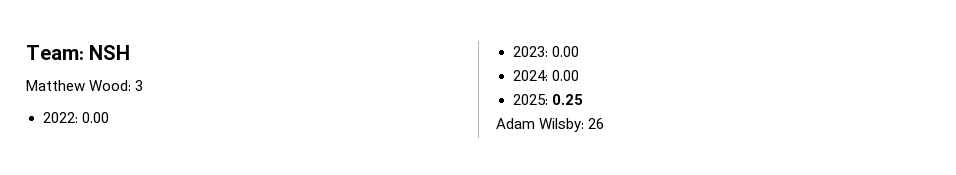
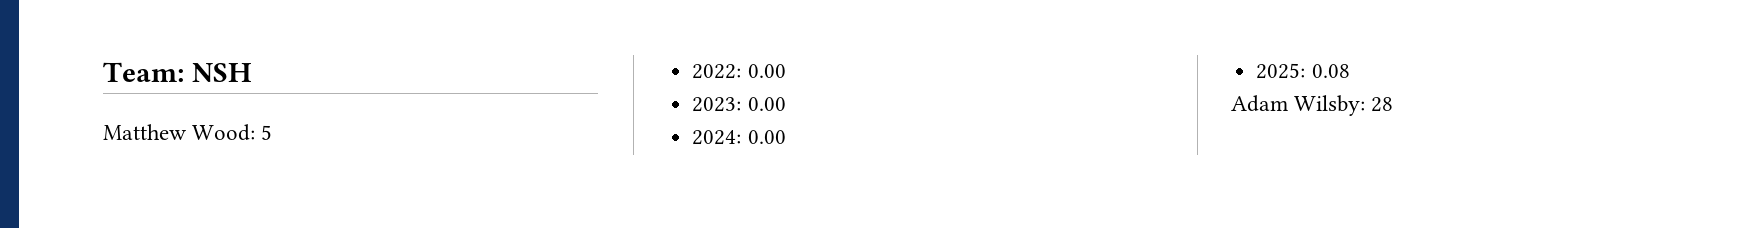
[135,80,144,91] 3 -> [261,125,273,140] 5
[551,94,583,105] 0.25 -> [1311,64,1350,78] 0.08
[588,118,605,129] 26 -> [1371,97,1394,112] 28

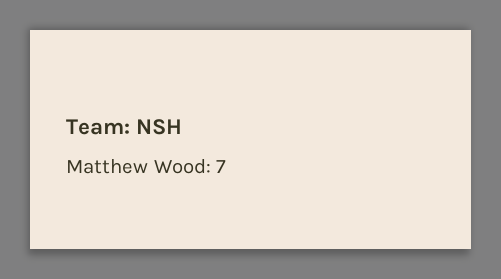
[261,125,273,140] [692,64,786,79] [692,97,786,112] [692,130,786,145] [1256,63,1350,79] [1231,95,1394,116] 5 // 2022: 0.00 // 2023: 0.00 // 2024: 0.00 // 2025: 0.08 // Adam Wilsby: 28 -> [216,160,227,173] 7

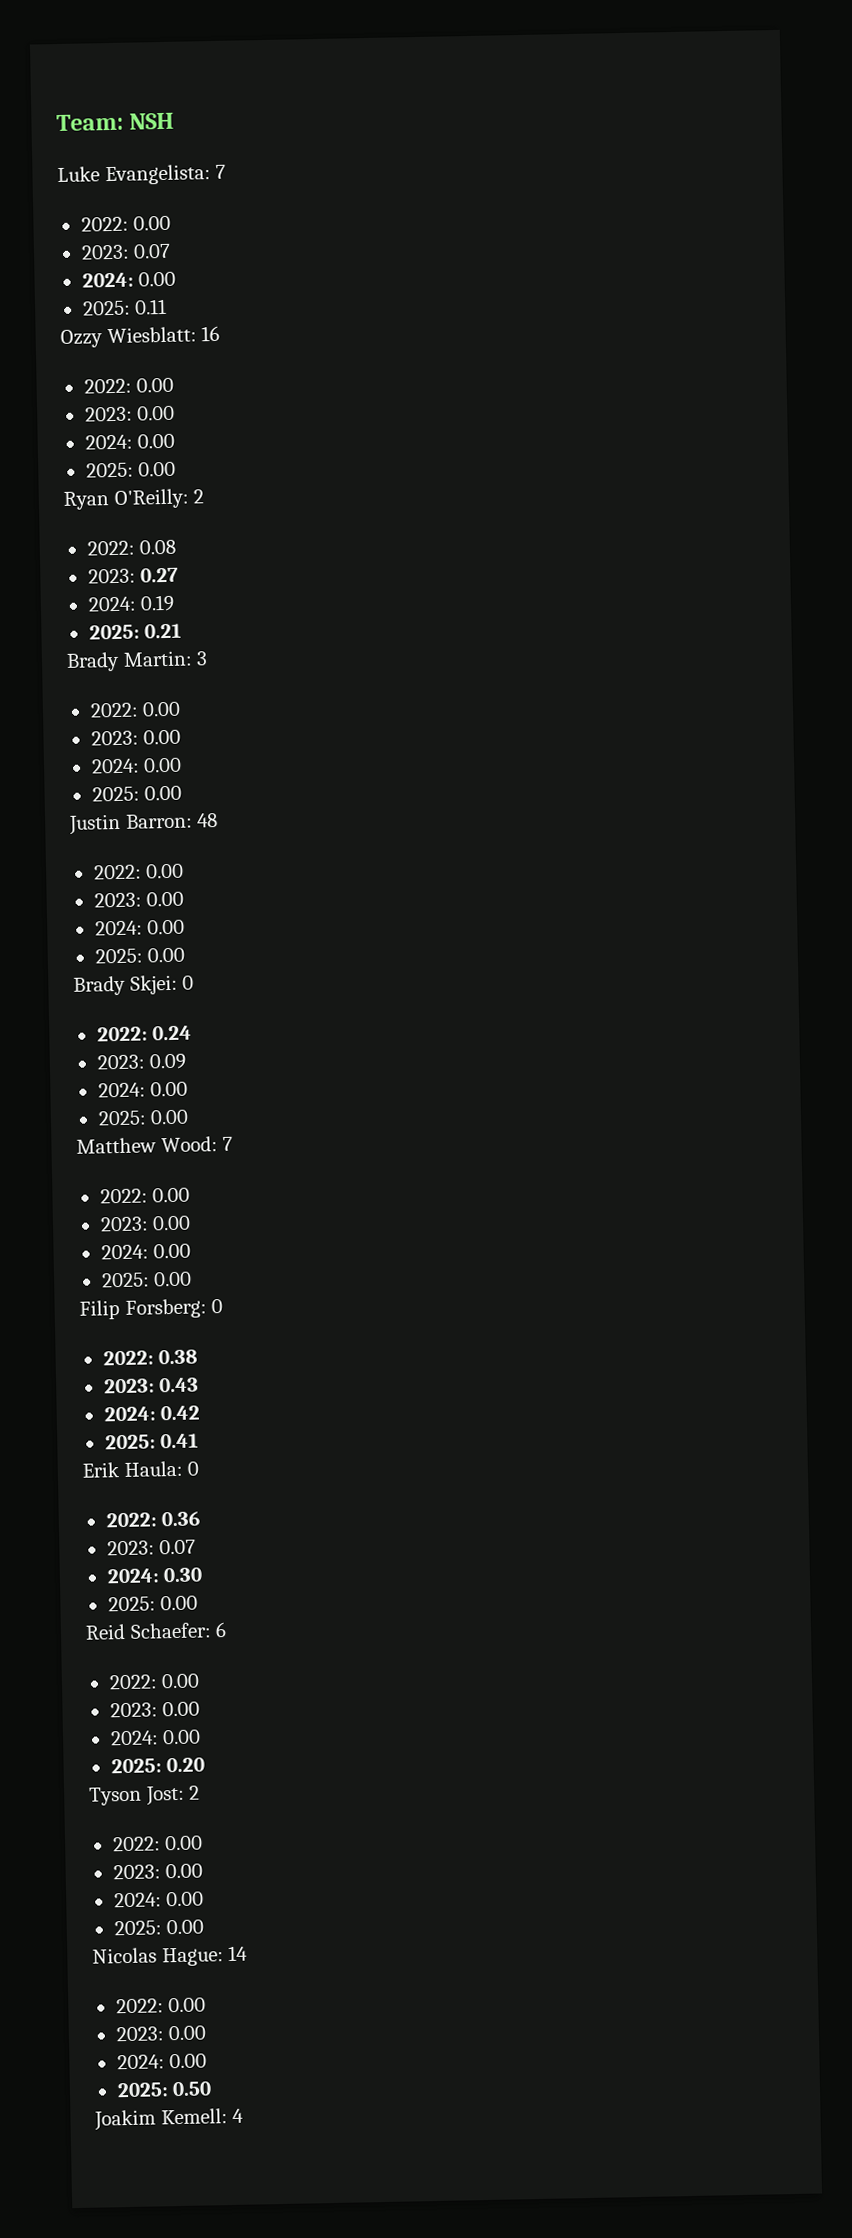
[66,159,227,174] Matthew Wood: 7 -> [57,164,227,186] [80,215,172,232] [80,243,172,260] [81,271,177,288] [81,298,168,316] [60,325,221,348] [83,377,175,394] [84,405,176,422] [84,433,176,450] [85,461,177,478] [63,488,205,510] [86,539,177,556] [87,567,180,584] [87,594,176,612] [88,623,183,640] [66,650,209,672] [89,701,182,718] [90,729,182,746] [90,757,183,774] [91,785,183,802] [68,813,219,835] [92,863,185,880] [93,891,185,908] [94,919,186,936] [94,947,186,964] [73,974,195,996] [96,1025,193,1042] [96,1053,187,1070] [97,1081,189,1098] [97,1109,190,1126] [76,1136,234,1154] [99,1187,191,1204] [99,1215,192,1232] [100,1243,192,1260] [100,1271,193,1288] [79,1298,224,1320] [102,1349,199,1366] [103,1377,200,1394] [103,1405,201,1422] [104,1433,200,1450] [82,1460,200,1478] [105,1511,201,1528] [106,1539,197,1556] [106,1567,203,1584] [107,1595,199,1612] [85,1621,228,1640] [108,1673,201,1690] [109,1701,201,1718] [109,1729,202,1746] [110,1757,206,1774] [89,1785,201,1806] [111,1835,204,1852] [112,1863,204,1880] [113,1891,205,1908] [113,1919,205,1936] [92,1945,249,1967] [115,1997,207,2014] [115,2025,207,2042] [116,2053,208,2070] [116,2081,213,2098] [94,2108,245,2131] Luke Evangelista: 7 // 2022: 0.00 // 2023: 0.07 // 2024: 0.00 // 2025: 0.11 // Ozzy Wiesblatt: 16 // 2022: 0.00 // 2023: 0.00 // 2024: 0.00 // 2025: 0.00 // Ryan O'Reilly: 2 // 2022: 0.08 // 2023: 0.27 // 2024: 0.19 // 2025: 0.21 // Brady Martin: 3 // 2022: 0.00 // 2023: 0.00 // 2024: 0.00 // 2025: 0.00 // Justin Barron: 48 // 2022: 0.00 // 2023: 0.00 // 2024: 0.00 // 2025: 0.00 // Brady Skjei: 0 // 2022: 0.24 // 2023: 0.09 // 2024: 0.00 // 2025: 0.00 // Matthew Wood: 7 // 2022: 0.00 // 2023: 0.00 // 2024: 0.00 // 2025: 0.00 // Filip Forsberg: 0 // 2022: 0.38 // 2023: 0.43 // 2024: 0.42 // 2025: 0.41 // Erik Haula: 0 // 2022: 0.36 // 2023: 0.07 // 2024: 0.30 // 2025: 0.00 // Reid Schaefer: 6 // 2022: 0.00 // 2023: 0.00 // 2024: 0.00 // 2025: 0.20 // Tyson Jost: 2 // 2022: 0.00 // 2023: 0.00 // 2024: 0.00 // 2025: 0.00 // Nicolas Hague: 14 // 2022: 0.00 // 2023: 0.00 // 2024: 0.00 // 2025: 0.50 // Joakim Kemell: 4

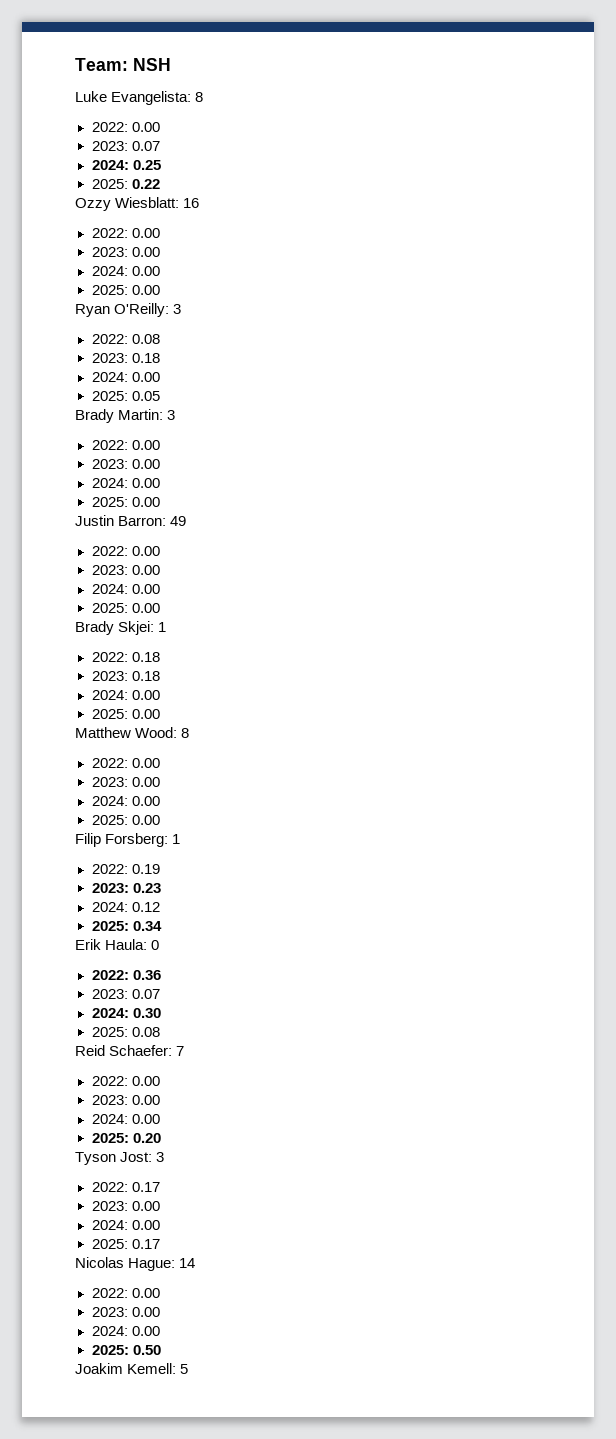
[215,164,227,179] 7 -> [195,92,204,102] 8
[138,271,177,287] [81,298,168,316] 0.00 // 2025: 0.11 -> [132,160,161,170] [91,179,160,189] 0.25 // 2025: 0.22
[193,489,205,504] 2 -> [173,304,182,314] 3
[140,567,180,583] [87,594,176,612] [88,623,183,640] 0.27 // 2024: 0.19 // 2025: 0.21 -> [131,353,160,363] [91,372,160,382] [91,391,160,401] 0.18 // 2024: 0.00 // 2025: 0.05
[196,813,219,828] 48 -> [170,516,187,526] 49
[182,975,195,990] [96,1025,193,1042] [96,1053,187,1070] 0 // 2022: 0.24 // 2023: 0.09 -> [158,622,167,632] [91,652,160,662] [91,671,160,681] 1 // 2022: 0.18 // 2023: 0.18
[222,1136,234,1151] 7 -> [181,728,190,738] 8
[211,1298,224,1314] [102,1349,199,1366] [103,1377,200,1394] [103,1405,201,1422] [104,1433,200,1450] 0 // 2022: 0.38 // 2023: 0.43 // 2024: 0.42 // 2025: 0.41 -> [172,834,181,844] [91,864,160,874] [91,883,161,893] [91,902,160,912] [91,921,162,931] 1 // 2022: 0.19 // 2023: 0.23 // 2024: 0.12 // 2025: 0.34
[160,1595,199,1611] 0.00 -> [131,1027,160,1037] 0.08
[215,1621,228,1638] 6 -> [176,1046,185,1056] 7
[188,1785,201,1800] [111,1835,204,1852] [112,1863,204,1880] [113,1891,205,1908] [113,1919,205,1936] 2 // 2022: 0.00 // 2023: 0.00 // 2024: 0.00 // 2025: 0.00 -> [156,1152,165,1162] [91,1182,160,1192] [91,1201,160,1211] [91,1220,160,1230] [91,1239,160,1249] 3 // 2022: 0.17 // 2023: 0.00 // 2024: 0.00 // 2025: 0.17
[232,2108,245,2123] 4 -> [180,1364,189,1374] 5

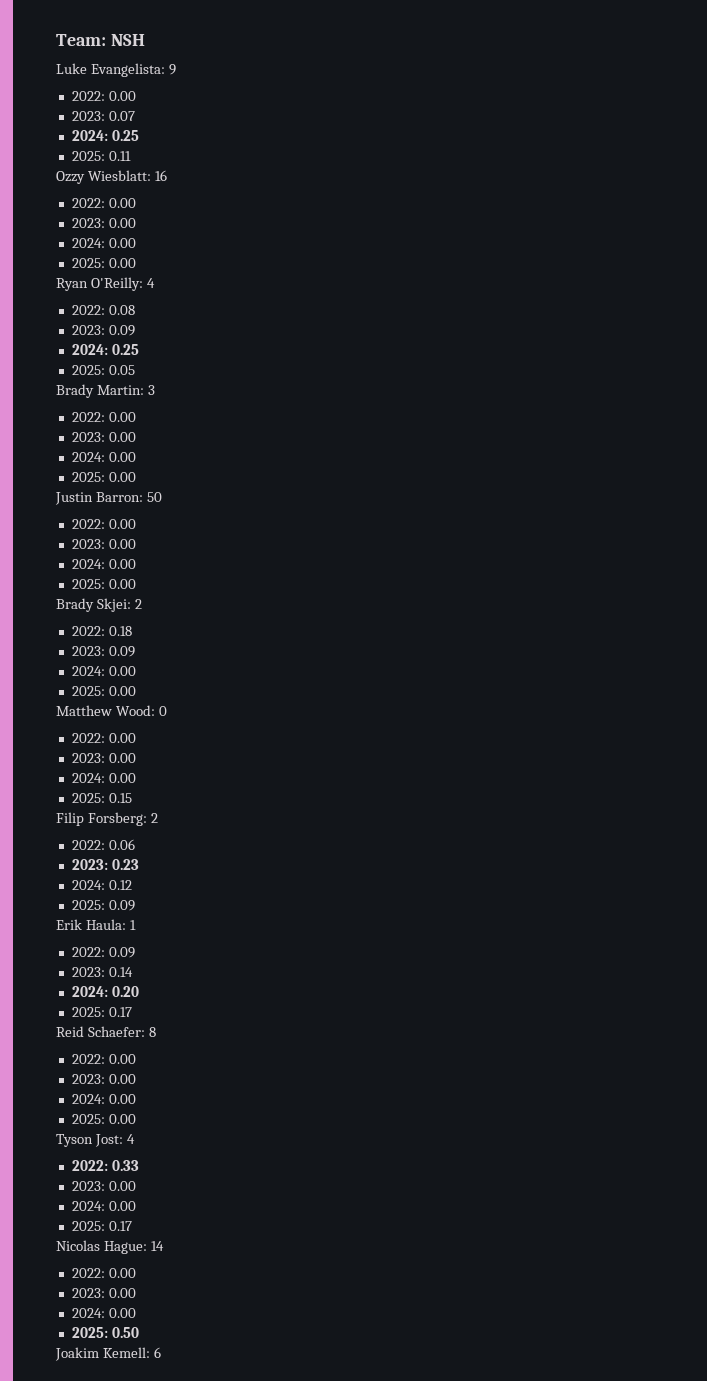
[195,92,204,102] 8 -> [168,64,176,75] 9
[131,179,160,189] 0.22 -> [108,151,131,161] 0.11
[173,304,182,314] 3 -> [146,278,155,288] 4
[131,353,160,363] [91,372,160,382] 0.18 // 2024: 0.00 -> [108,325,135,336] [71,344,139,355] 0.09 // 2024: 0.25
[170,516,187,526] 49 -> [146,492,162,502] 50
[158,622,167,632] 1 -> [134,599,142,609] 2
[131,671,160,681] 0.18 -> [108,646,135,657] 0.09
(178, 732) none -> [158,706,167,716] [71,733,136,743] [71,753,136,763] [71,773,136,783] [71,793,132,803] [56,812,158,826] [71,839,135,850] [71,859,139,870] [71,880,132,890] [71,900,135,911] [56,919,136,930] [71,947,135,958] [71,967,133,977] [71,986,139,997] [71,1007,132,1017] [56,1026,145,1037] 0 // 2022: 0.00 // 2023: 0.00 // 2024: 0.00 // 2025: 0.15 // Filip Forsberg: 2 // 2022: 0.06 // 2023: 0.23 // 2024: 0.12 // 2025: 0.09 // Erik Haula: 1 // 2022: 0.09 // 2023: 0.14 // 2024: 0.20 // 2025: 0.17 // Reid Schaefer:
[75,833,181,847] [91,864,160,874] [91,883,161,893] [91,902,160,912] [91,921,162,931] [75,939,160,950] [91,970,161,980] [91,989,160,999] [91,1008,161,1018] [91,1027,160,1037] [75,1045,185,1056] [91,1076,160,1086] [91,1095,160,1105] [91,1114,160,1124] [91,1133,161,1143] [75,1152,165,1165] [91,1182,160,1192] Filip Forsberg: 1 // 2022: 0.19 // 2023: 0.23 // 2024: 0.12 // 2025: 0.34 // Erik Haula: 0 // 2022: 0.36 // 2023: 0.07 // 2024: 0.30 // 2025: 0.08 // Reid Schaefer: 7 // 2022: 0.00 // 2023: 0.00 // 2024: 0.00 // 2025: 0.20 // Tyson Jost: 3 // 2022: 0.17 -> [56,1134,135,1147] [71,1160,139,1171] Tyson Jost: 4 // 2022: 0.33
[180,1364,189,1374] 5 -> [153,1347,161,1358] 6

